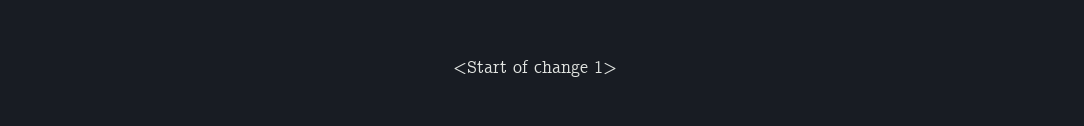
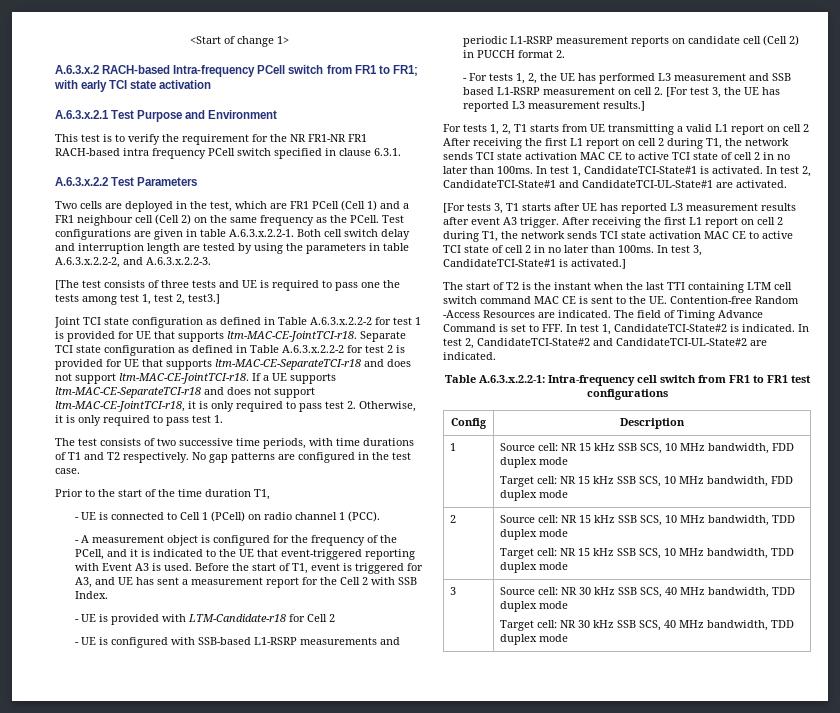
(617, 68) none -> [55,65,418,77] [54,80,212,92] [55,110,278,122] [55,134,367,145] [55,148,401,159] [55,177,198,186] [55,200,409,212] [55,214,404,226] [55,229,410,240] [55,243,409,254] [55,257,211,268] [55,280,400,291] [55,294,220,305] [54,317,421,328] [55,331,406,342] [55,345,405,356] [55,359,411,370] [55,373,336,384] [55,387,315,398] [55,401,416,412] [55,415,223,426] [55,438,414,449] [55,452,411,463] [55,468,80,474] [55,489,270,500] [75,511,381,522] [75,535,398,546] [75,549,416,560] [75,563,424,574] [75,577,418,588] [75,591,109,599] [75,614,336,625] [75,637,401,648] [463,35,800,47] [463,50,566,58] [463,73,792,84] [463,87,781,98] [463,101,646,112] [443,124,809,135] [443,138,789,149] [443,152,790,160] [443,166,811,177] [443,180,787,188] [443,203,796,214] [443,217,783,228] [443,231,793,242] [443,245,702,256] [443,259,626,269] [443,282,792,293] [443,296,799,304] [443,310,763,321] [443,324,809,335] [443,338,767,349] [443,352,496,360] [444,375,811,386] [586,389,668,400] [451,418,487,429] [620,418,685,429] [450,443,457,451] [500,443,795,454] [500,457,569,468] [500,476,794,487] [500,490,569,501] [450,515,457,523] [500,515,796,526] [500,529,569,540] [500,548,795,559] [500,562,569,573] [450,587,457,595] [500,587,796,598] [500,601,569,612] [500,620,795,631] [500,634,569,645] // A.6.3.x.2 RACH-based Intra-frequency PCell switch from FR1 to FR1; with early TCI state activation // A.6.3.x.2.1 Test Purpose and Environment // This test is to verify the requirement for the NR FR1-NR FR1 RACH-based intra frequency PCell switch specified in clause 6.3.1. // A.6.3.x.2.2 Test Parameters // Two cells are deployed in the test, which are FR1 PCell (Cell 1) and a FR1 neighbour cell (Cell 2) on the same frequency as the PCell. Test configurations are given in table A.6.3.x.2.2-1. Both cell switch delay and interruption length are tested by using the parameters in table A.6.3.x.2.2-2, and A.6.3.x.2.2-3. // [The test consists of three tests and UE is required to pass one the tests among test 1, test 2, test3.] // Joint TCI state configuration as defined in Table A.6.3.x.2.2-2 for test 1 is provided for UE that supports ltm-MAC-CE-JointTCI-r18. Separate TCI state configuration as defined in Table A.6.3.x.2.2-2 for test 2 is provided for UE that supports ltm-MAC-CE-SeparateTCI-r18 and does not support ltm-MAC-CE-JointTCI-r18. If a UE supports ltm-MAC-CE-SeparateTCI-r18 and does not support ltm-MAC-CE-JointTCI-r18, it is only required to pass test 2. Otherwise, it is only required to pass test 1. // The test consists of two successive time periods, with time durations of T1 and T2 respectively. No gap patterns are configured in the test case. // Prior to the start of the time duration T1, // - UE is connected to Cell 1 (PCell) on radio channel 1 (PCC). // - A measurement object is configured for the frequency of the PCell, and it is indicated to the UE that event-triggered reporting with Event A3 is used. Before the start of T1, event is triggered for A3, and UE has sent a measurement report for the Cell 2 with SSB Index. // - UE is provided with LTM-Candidate-r18 for Cell 2 // - UE is configured with SSB-based L1-RSRP measurements and periodic L1-RSRP measurement reports on candidate cell (Cell 2) in PUCCH format 2. // - For tests 1, 2, the UE has performed L3 measurement and SSB based L1-RSRP measurement on cell 2. [For test 3, the UE has reported L3 measurement results.] // For tests 1, 2, T1 starts from UE transmitting a valid L1 report on cell 2 After receiving the first L1 report on cell 2 during T1, the network sends TCI state activation MAC CE to active TCI state of cell 2 in no later than 100ms. In test 1, CandidateTCI-State#1 is activated. In test 2, CandidateTCI-State#1 and CandidateTCI-UL-State#1 are activated. // [For tests 3, T1 starts after UE has reported L3 measurement results after event A3 trigger. After receiving the first L1 report on cell 2 during T1, the network sends TCI state activation MAC CE to active TCI state of cell 2 in no later than 100ms. In test 3, CandidateTCI-State#1 is activated.] // The start of T2 is the instant when the last TTI containing LTM cell switch command MAC CE is sent to the UE. Contention-free Random -Access Resources are indicated. The field of Timing Advance Command is set to FFF. In test 1, CandidateTCI-State#2 is indicated. In test 2, CandidateTCI-State#2 and CandidateTCI-UL-State#2 are indicated. // Table A.6.3.x.2.2-1: Intra-frequency cell switch from FR1 to FR1 test configurations // Config | Description // 1 | Source cell: NR 15 kHz SSB SCS, 10 MHz bandwidth, FDD duplex mode // Target cell: NR 15 kHz SSB SCS, 10 MHz bandwidth, FDD duplex mode // 2 | Source cell: NR 15 kHz SSB SCS, 10 MHz bandwidth, TDD duplex mode // Target cell: NR 15 kHz SSB SCS, 10 MHz bandwidth, TDD duplex mode // 3 | Source cell: NR 30 kHz SSB SCS, 40 MHz bandwidth, TDD duplex mode // Target cell: NR 30 kHz SSB SCS, 40 MHz bandwidth, TDD duplex mode

